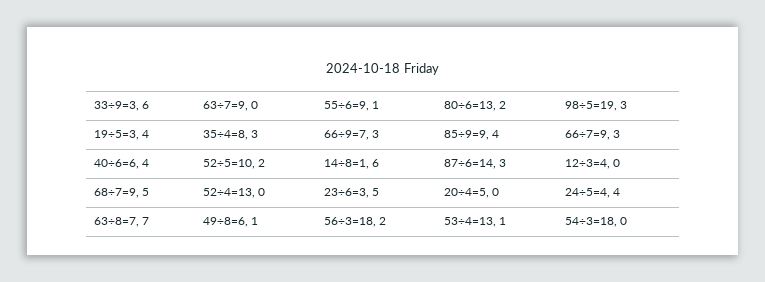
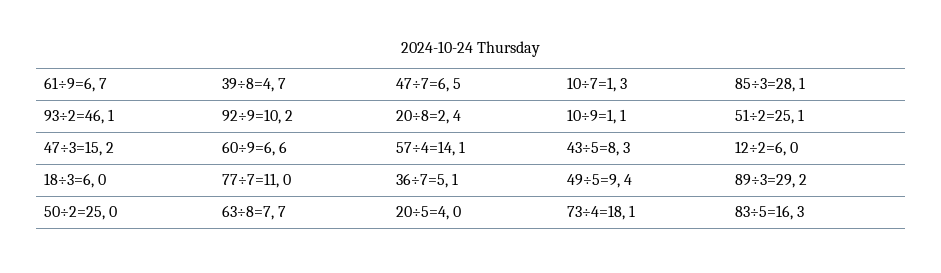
[326,63,439,75] [93,101,149,111] [202,101,258,111] [323,101,379,111] [443,101,506,111] [564,101,627,111] [93,130,149,140] [202,130,258,140] [323,130,379,140] [443,130,499,140] [564,130,620,140] [93,159,149,169] [202,159,265,169] [323,159,379,169] [443,159,506,169] [564,159,620,169] [93,188,149,198] [202,188,265,198] [323,188,379,198] [443,188,499,198] [564,188,620,198] [93,217,149,227] [202,217,258,227] [323,217,386,227] [443,217,506,227] [564,217,627,227] 2024-10-18 Friday // 33÷9=3, 6 | 63÷7=9, 0 | 55÷6=9, 1 | 80÷6=13, 2 | 98÷5=19, 3 // 19÷5=3, 4 | 35÷4=8, 3 | 66÷9=7, 3 | 85÷9=9, 4 | 66÷7=9, 3 // 40÷6=6, 4 | 52÷5=10, 2 | 14÷8=1, 6 | 87÷6=14, 3 | 12÷3=4, 0 // 68÷7=9, 5 | 52÷4=13, 0 | 23÷6=3, 5 | 20÷4=5, 0 | 24÷5=4, 4 // 63÷8=7, 7 | 49÷8=6, 1 | 56÷3=18, 2 | 53÷4=13, 1 | 54÷3=18, 0 -> [400,41,541,57] [44,77,108,92] [222,78,287,92] [396,77,462,92] [567,77,628,92] [735,77,806,92] [44,109,115,124] [222,109,294,124] [396,110,462,124] [567,109,627,124] [735,109,805,124] [44,141,115,156] [222,141,288,156] [396,141,466,156] [567,142,631,156] [735,141,799,156] [44,173,107,188] [222,173,292,188] [396,173,459,188] [567,174,633,188] [735,174,808,188] [44,206,118,220] [222,205,287,220] [396,206,462,220] [567,205,636,220] [735,205,805,220] 2024-10-24 Thursday // 61÷9=6, 7 | 39÷8=4, 7 | 47÷7=6, 5 | 10÷7=1, 3 | 85÷3=28, 1 // 93÷2=46, 1 | 92÷9=10, 2 | 20÷8=2, 4 | 10÷9=1, 1 | 51÷2=25, 1 // 47÷3=15, 2 | 60÷9=6, 6 | 57÷4=14, 1 | 43÷5=8, 3 | 12÷2=6, 0 // 18÷3=6, 0 | 77÷7=11, 0 | 36÷7=5, 1 | 49÷5=9, 4 | 89÷3=29, 2 // 50÷2=25, 0 | 63÷8=7, 7 | 20÷5=4, 0 | 73÷4=18, 1 | 83÷5=16, 3

